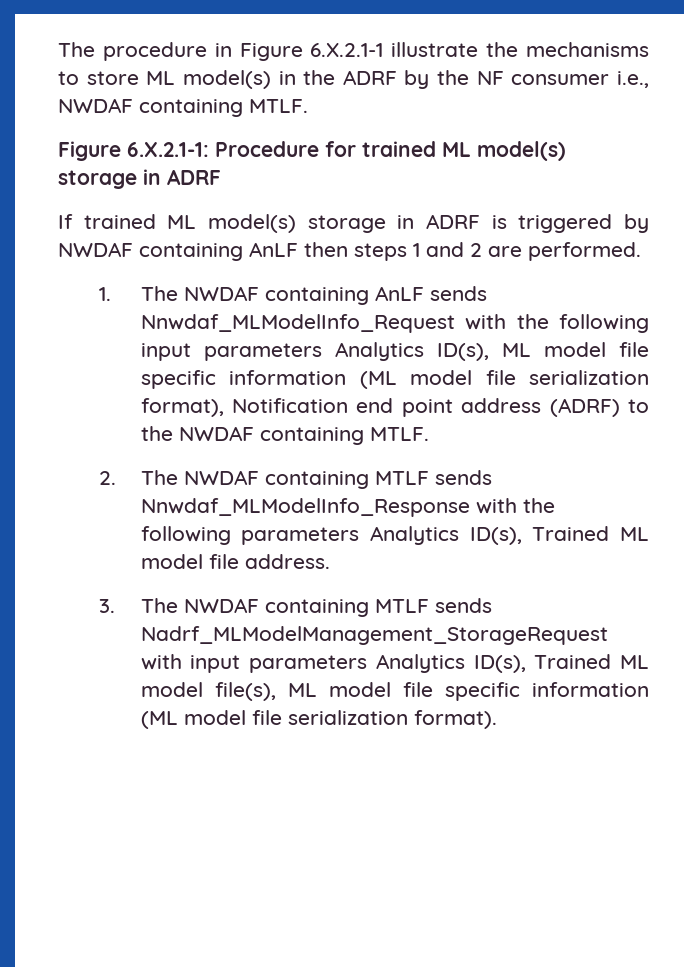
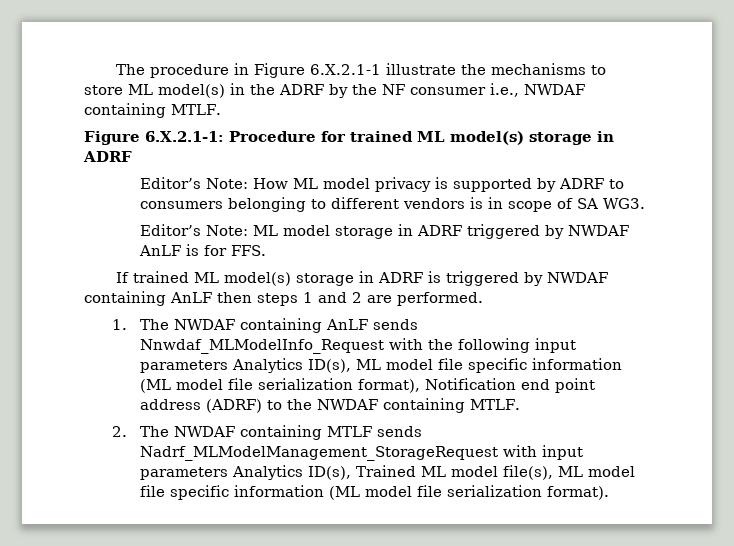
(221, 177) none -> [140,177,625,192] [140,197,646,212] [140,224,630,239] [139,244,267,256] // Editor’s Note: How ML model privacy is supported by ADRF to consumers belonging to different vendors is in scope of SA WG3. // Editor’s Note: ML model storage in ADRF triggered by NWDAF AnLF is for FFS.
[140,498,555,517] [140,526,649,545] [140,554,330,569] [99,598,492,617] Nnwdaf_MLModelInfo_Response with the following parameters Analytics ID(s), Trained ML model file address. // 3. The NWDAF containing MTLF sends -> (423, 431) none

